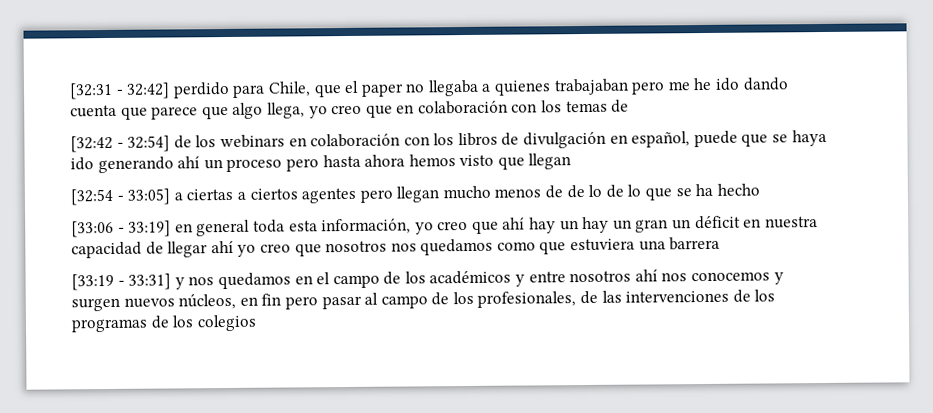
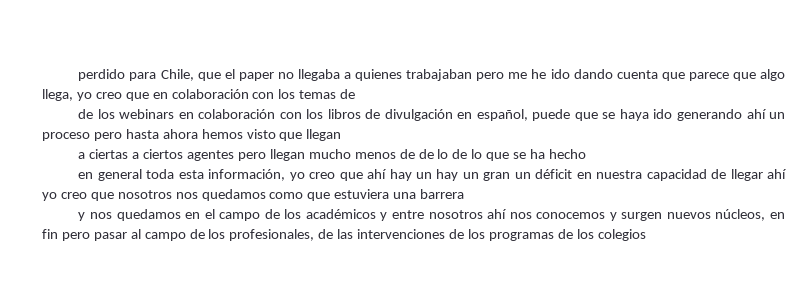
[69,82,171,100] [32:31 - 32:42] -> (78, 75) none
[70,135,171,153] [32:42 - 32:54] -> (356, 94) none
[70,188,171,206] [32:54 - 33:05] -> (342, 135) none
[71,220,172,238] [33:06 - 33:19] -> (586, 154) none
[71,273,172,291] [33:19 - 33:31] -> (465, 194) none

